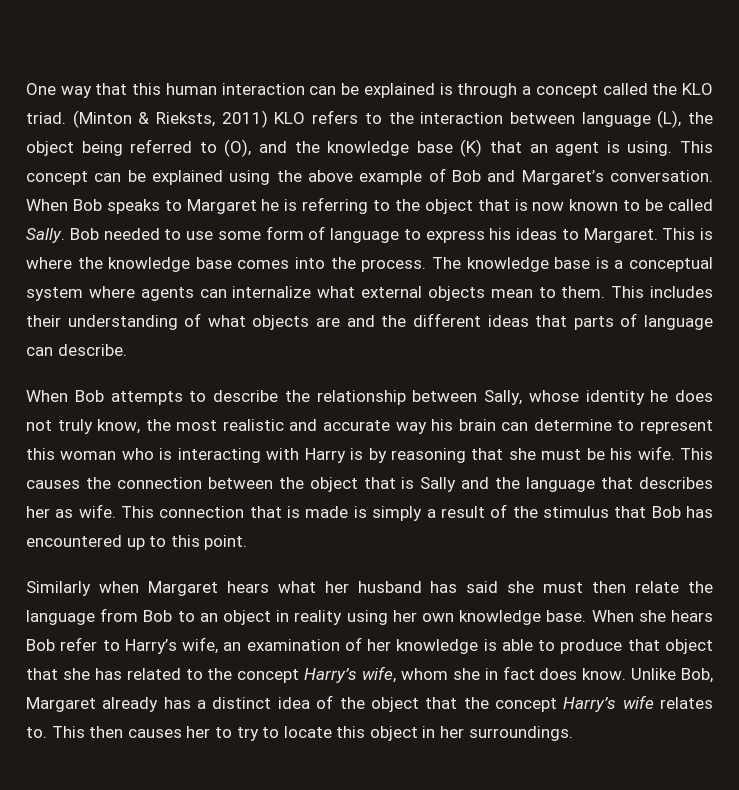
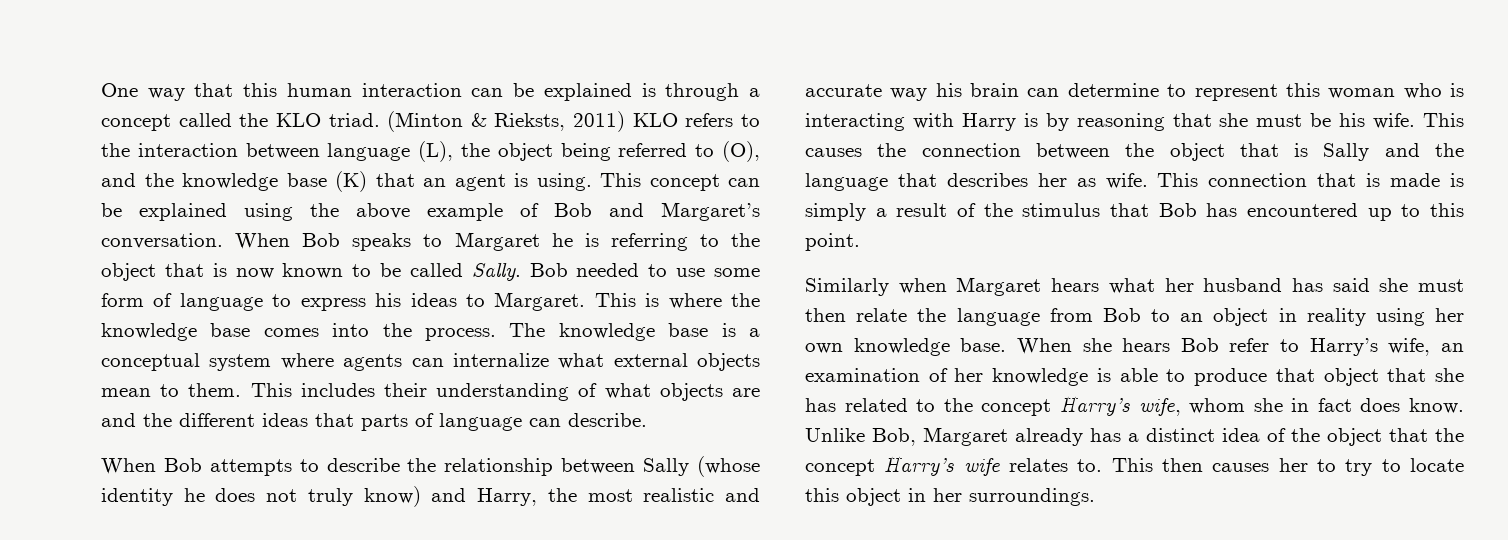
[484,390,579,405] Sally, whose -> [643,456,761,477] Sally (whose
[97,419,141,434] know, -> [363,486,538,507] know) and Harry,

